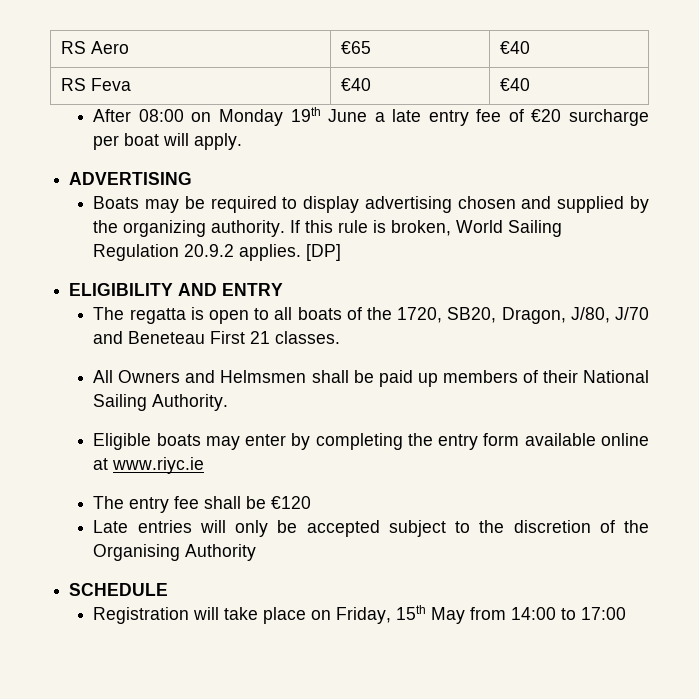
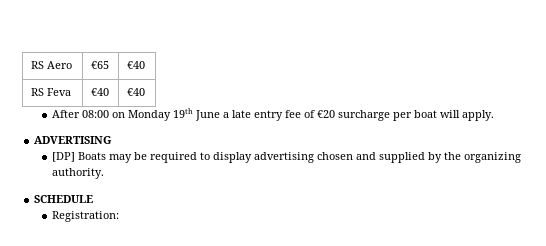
(193, 178) none -> [51,152,75,162] [DP]
[290,220,563,237] [93,244,342,261] [69,283,284,296] [93,307,649,324] [93,331,341,344] [93,370,650,387] [93,394,229,411] [93,433,650,450] [93,457,205,474] [93,496,312,513] [93,520,649,537] [93,544,257,561] [69,583,169,596] [93,605,627,624] If this rule is broken, World Sailing Regulation 20.9.2 applies. [DP] // ELIGIBILITY AND ENTRY // The regatta is open to all boats of the 1720, SB20, Dragon, J/80, J/70 and Beneteau First 21 classes. // All Owners and Helmsmen shall be paid up members of their National Sailing Authority. // Eligible boats may enter by completing the entry form available online at www.riyc.ie // The entry fee shall be €120 // Late entries will only be accepted subject to the discretion of the Organising Authority // SCHEDULE // Registration will take place on Friday, 15th May from 14:00 to 17:00 -> [34,195,94,203] [51,211,119,222] // SCHEDULE // Registration:

